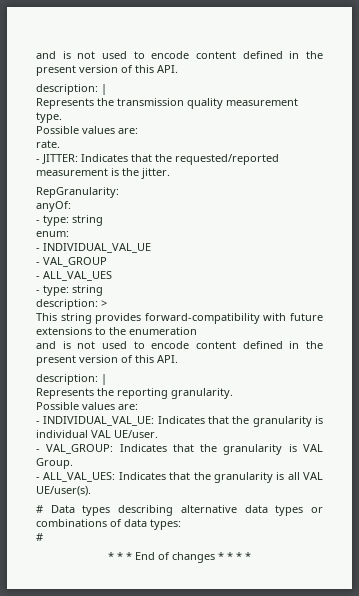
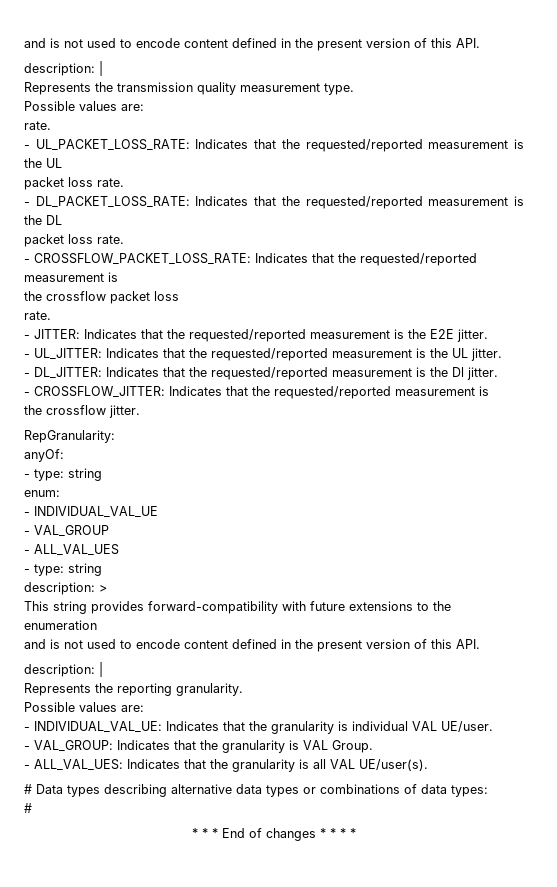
(60, 144) none -> [24,139,524,152] [24,158,62,168] [24,177,124,190] [24,196,524,209] [24,215,62,225] [24,234,124,247] [24,253,477,266] [24,272,118,282] [24,291,179,304] [24,311,51,320] // - UL_PACKET_LOSS_RATE: Indicates that the requested/reported measurement is the UL // packet loss rate. // - DL_PACKET_LOSS_RATE: Indicates that the requested/reported measurement is the DL // packet loss rate. // - CROSSFLOW_PACKET_LOSS_RATE: Indicates that the requested/reported measurement is // the crossflow packet loss // rate.
(139, 172) none -> [430,329,488,342] [24,348,502,361] [24,367,498,380] [24,386,489,399] [24,405,106,415] E2E jitter. // - UL_JITTER: Indicates that the requested/reported measurement is the UL jitter. // - DL_JITTER: Indicates that the requested/reported measurement is the Dl jitter. // - CROSSFLOW_JITTER: Indicates that the requested/reported measurement is // the crossflow

